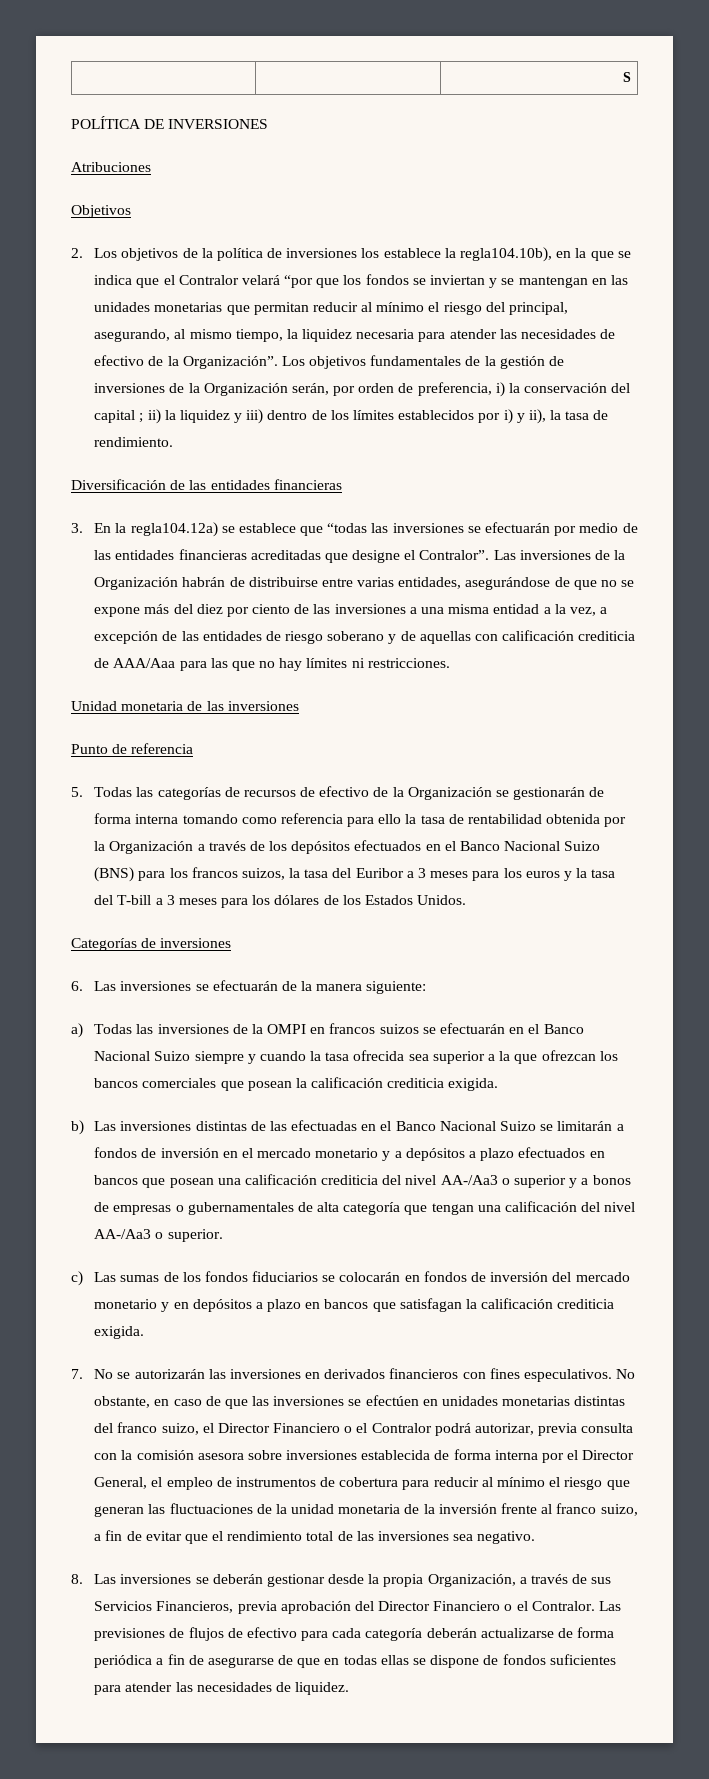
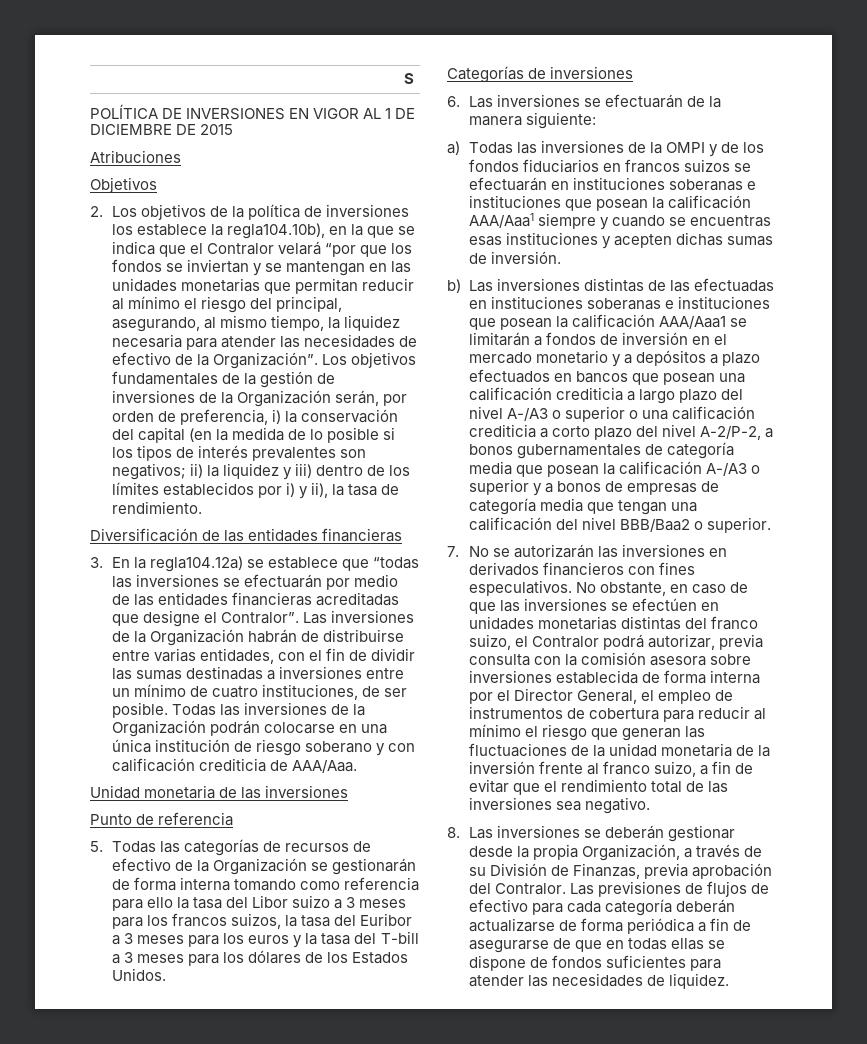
(269, 124) none -> [289,108,416,119] [90,124,234,135] EN VIGOR AL 1 DE DICIEMBRE DE 2015
[139,413,144,423] ; -> [189,427,396,443] [112,445,367,461] [112,463,187,480] (en la medida de lo posible si los tipos de interés prevalentes son negativos;
[465,577,635,590] [94,604,608,617] [94,631,262,644] asegurándose de que no se expone más del diez por ciento de las inversiones a una misma entidad a la vez, a excepción de las entidades -> [278,648,416,661] [112,666,405,680] [112,684,408,700] [112,702,366,718] [112,720,388,737] [112,739,231,753] con el fin de dividir las sumas destinadas a inversiones entre un mínimo de cuatro instituciones, de ser posible. Todas las inversiones de la Organización podrán colocarse en una única institución
[400,631,471,644] de aquellas -> (386, 749) none
[113,658,450,671] AAA/Aaa para las que no hay límites ni restricciones. -> [292,759,358,773] AAA/Aaa.
[448,814,627,827] [94,840,601,854] [94,867,135,882] de rentabilidad obtenida por la Organización a través de los depósitos efectuados en el Banco Nacional Suizo (BNS) -> [226,895,407,909] del Libor suizo a 3 meses
(307, 1029) none -> [709,142,765,157] [469,159,600,173] y de los fondos fiduciarios
[528,1024,584,1034] [94,1050,618,1064] [94,1077,499,1091] el Banco Nacional Suizo siempre y cuando la tasa ofrecida sea superior a la que ofrezcan los bancos comerciales que posean la calificación crediticia exigida. -> [573,177,757,191] [469,195,752,211] [469,213,772,230] [469,232,774,249] [469,251,562,264] instituciones soberanas e instituciones que posean la calificación AAA/Aaa1 siempre y cuando se encuentras esas instituciones y acepten dichas sumas de inversión.
[380,1121,537,1131] el Banco Nacional Suizo -> [491,296,771,310] [469,314,727,330] instituciones soberanas e instituciones que posean la calificación AAA/Aaa1
[382,1175,498,1185] del nivel AA-/Aa3 -> [627,389,744,404] [469,406,756,422] [469,424,774,440] [469,442,735,459] [469,461,748,477] a largo plazo del nivel A-/A3 o superior o una calificación crediticia a corto plazo del nivel A-2/P-2, a bonos gubernamentales de categoría media que posean la calificación A-/A3
[175,1202,401,1215] o gubernamentales de alta categoría -> [701,481,720,492] [469,498,584,515] de categoría media
[94,1229,152,1239] AA-/Aa3 -> [620,518,691,532] BBB/Baa2
[71,1271,630,1286] [94,1298,615,1312] [94,1326,145,1339] // c) Las sumas de los fondos fiduciarios se colocarán en fondos de inversión del mercado monetario y en depósitos a plazo en bancos que satisfagan la calificación crediticia exigida. -> (772, 525) none
[217,1423,368,1433] Director Financiero o el -> (529, 641) none
[591,1577,612,1584] [94,1601,528,1614] sus Servicios Financieros, previa aprobación del Director Financiero o el -> [469,863,773,879] [469,883,492,894] su División de Finanzas, previa aprobación del

